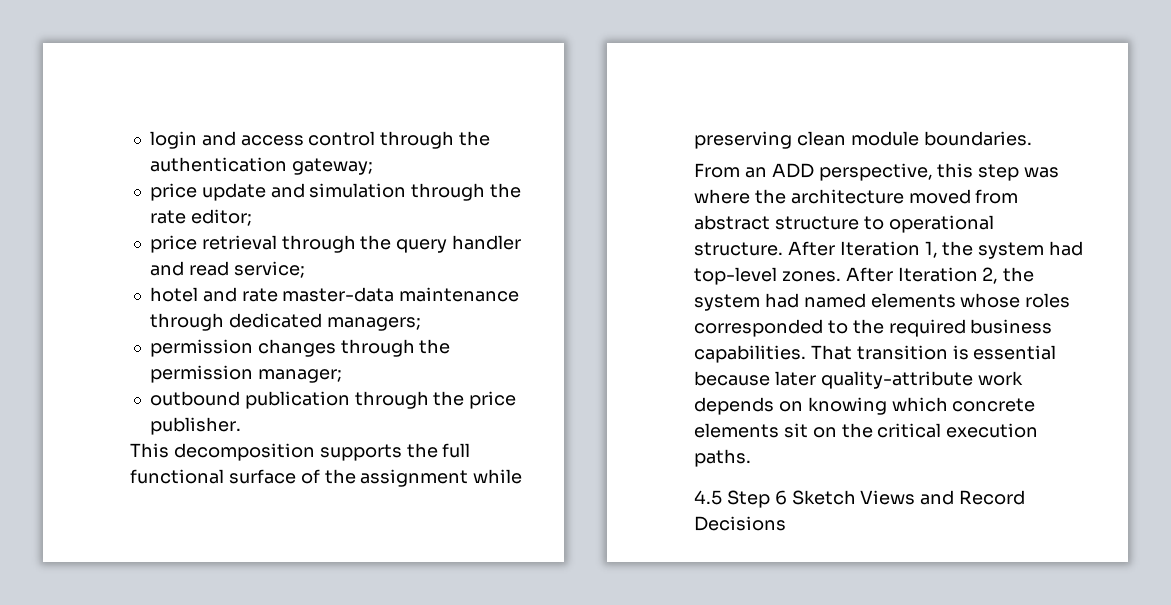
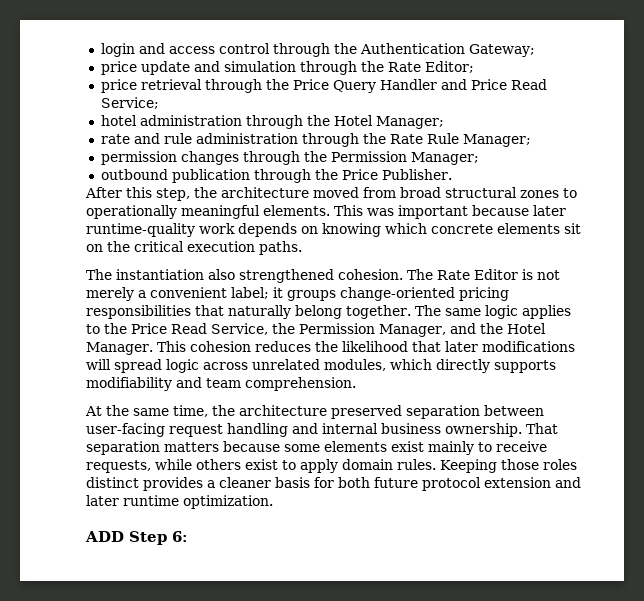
[149,157,373,175] authentication gateway; -> [359,43,535,57] Authentication Gateway;
[149,209,252,226] rate editor; -> [387,61,474,73] Rate Editor;
[396,235,522,253] [149,261,305,278] [149,287,520,302] [149,313,421,331] query handler and read service; // hotel and rate master-data maintenance through dedicated managers; -> [292,79,547,93] [100,97,159,109] [100,115,444,129] [100,133,531,147] Price Query Handler and Price Read Service; // hotel administration through the Hotel Manager; // rate and rule administration through the Rate Rule Manager;
[149,365,342,383] permission manager; -> [330,151,479,165] Permission Manager;
[469,391,517,409] [149,417,241,435] [130,443,471,461] [130,469,523,487] [694,131,1032,149] [694,163,1060,181] [694,189,1019,204] [694,215,994,233] [694,241,1084,259] [694,267,1035,285] [694,293,1071,311] [694,319,1053,337] [694,345,1057,363] price publisher. // This decomposition supports the full functional surface of the assignment while preserving clean module boundaries. // From an ADD perspective, this step was where the architecture moved from abstract structure to operational structure. After Iteration 1, the system had top-level zones. After Iteration 2, the system had named elements whose roles corresponded to the required business capabilities. That transition is essential -> [341,169,452,180] [85,187,577,201] [86,205,468,219] Price Publisher. // After this step, the architecture moved from broad structural zones to operationally meaningful elements. This was important
[820,371,973,389] quality-attribute -> [86,223,195,237] runtime-quality
[694,490,1026,508] [694,516,786,531] 4.5 Step 6 Sketch Views and Record Decisions -> [86,269,560,283] [86,287,509,301] [86,305,571,319] [86,323,546,337] [86,341,575,355] [86,359,556,373] [86,377,356,391] [85,405,544,419] [86,423,558,437] [86,441,547,455] [86,459,577,473] [86,477,581,491] [86,495,273,509] [85,531,188,545] The instantiation also strengthened cohesion. The Rate Editor is not merely a convenient label; it groups change-oriented pricing responsibilities that naturally belong together. The same logic applies to the Price Read Service, the Permission Manager, and the Hotel Manager. This cohesion reduces the likelihood that later modifications will spread logic across unrelated modules, which directly supports modifiability and team comprehension. // At the same time, the architecture preserved separation between user-facing request handling and internal business ownership. That separation matters because some elements exist mainly to receive requests, while others exist to apply domain rules. Keeping those roles distinct provides a cleaner basis for both future protocol extension and later runtime optimization. // ADD Step 6:

